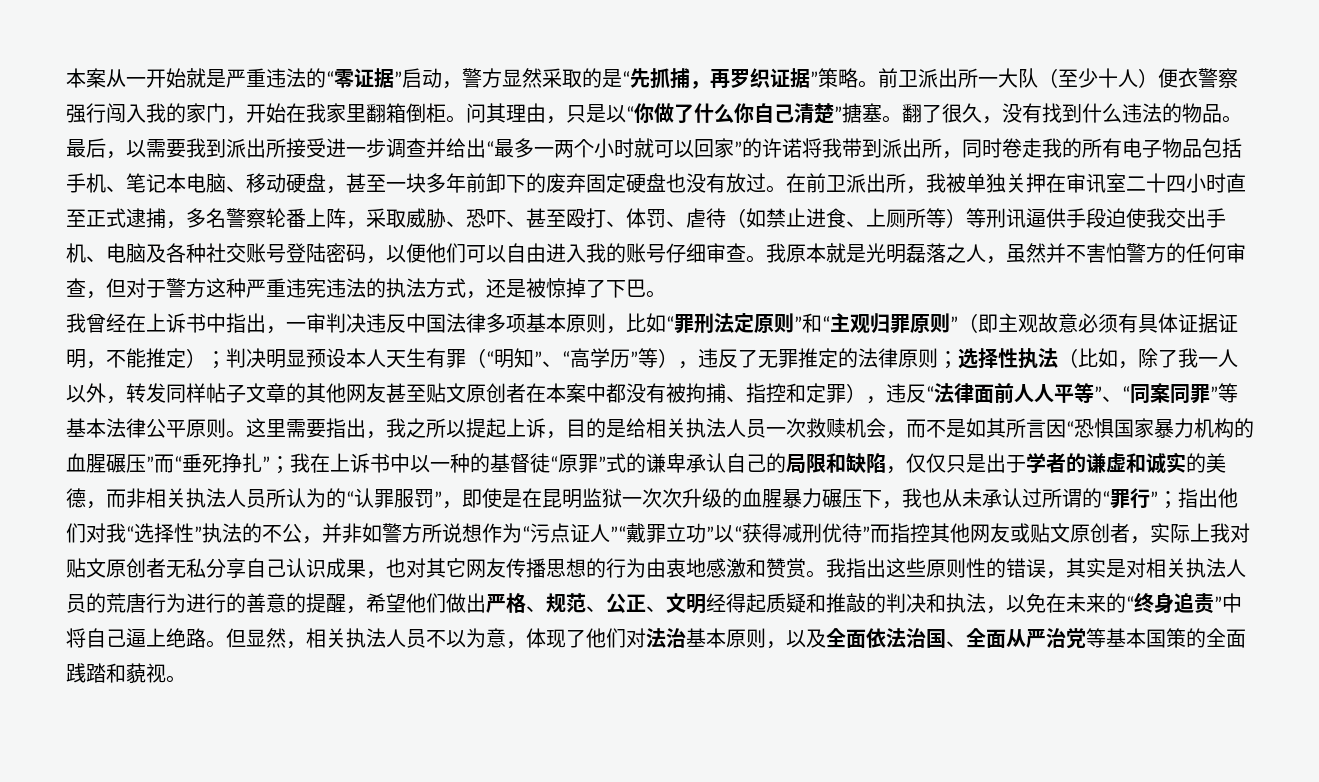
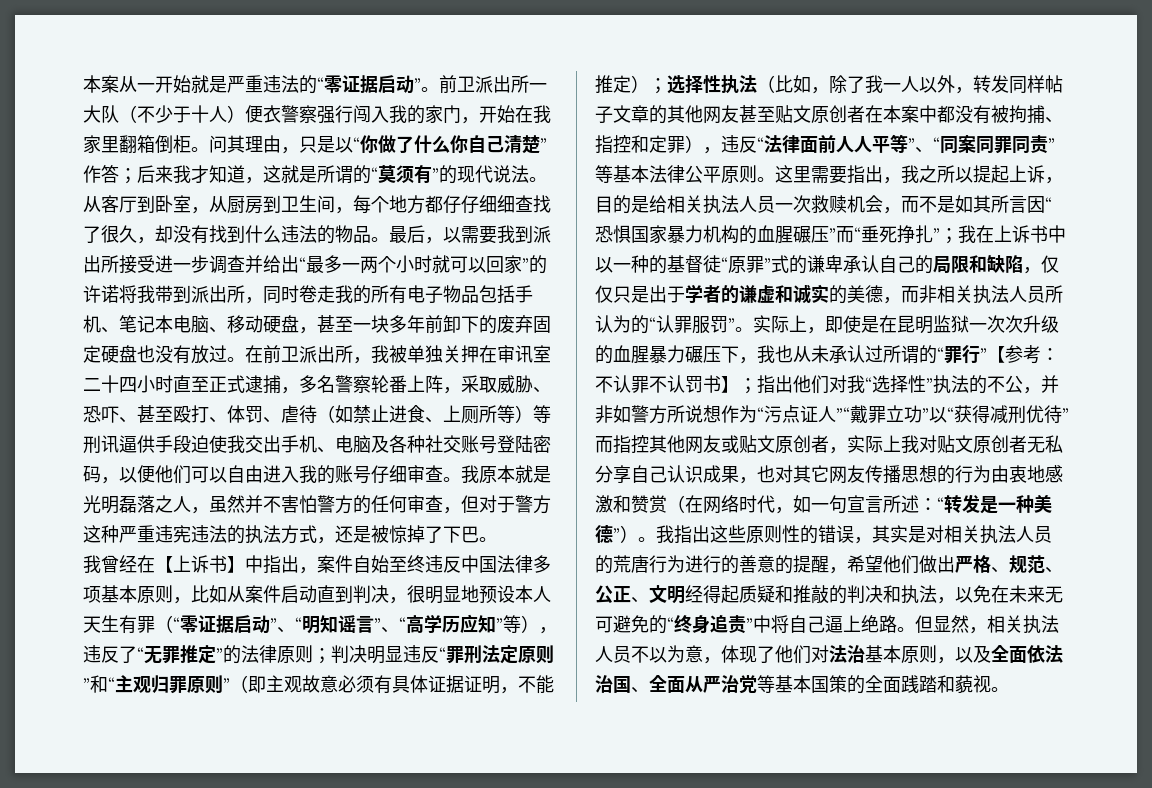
[394,68,858,89] ”启动，警方显然采取的是“先抓捕，再罗织证据”策略 -> [378,75,421,94] 启动”
[1058,68,1098,88] 至少 -> [137,105,191,123] 不少于
[842,103,922,123] 搪塞。翻 -> [83,165,547,184] [83,195,551,214] 作答；后来我才知道，这就是所谓的“莫须有”的现代说法。从客厅到卧室，从厨房到卫生间，每个地方都仔仔细细查找
(1002, 120) none -> [155,225,173,243] 却
[146,313,366,334] 上诉书中指出，一审判决 -> [155,555,425,574] 【上诉书】中指出，案件自始至终
(666, 323) none -> [227,585,551,604] [83,614,557,634] [83,645,439,664] 从案件启动直到判决，很明显地预设本人天生有罪（“零证据启动”、“明知谣言”、“高学历应知”等），违反了“无罪推定”的法律原则；判决明显违反
[226,348,958,369] 判决明显预设本人天生有罪（“明知”、“高学历”等），违反了无罪推定的法律原则； -> (667, 86) none
(1210, 394) none -> [1012,135,1048,154] 同责
(442, 498) none -> [735,315,807,333] 。实际上
(1158, 498) none -> [987,345,1059,364] [595,375,739,393] 【参考：不认罪不认罚书】
(806, 568) none -> [667,494,1052,514] [595,524,638,543] （在网络时代，如一句宣言所述：“转发是一种美德”）
(1106, 603) none -> [1045,586,1063,603] [595,615,649,633] 无可避免

